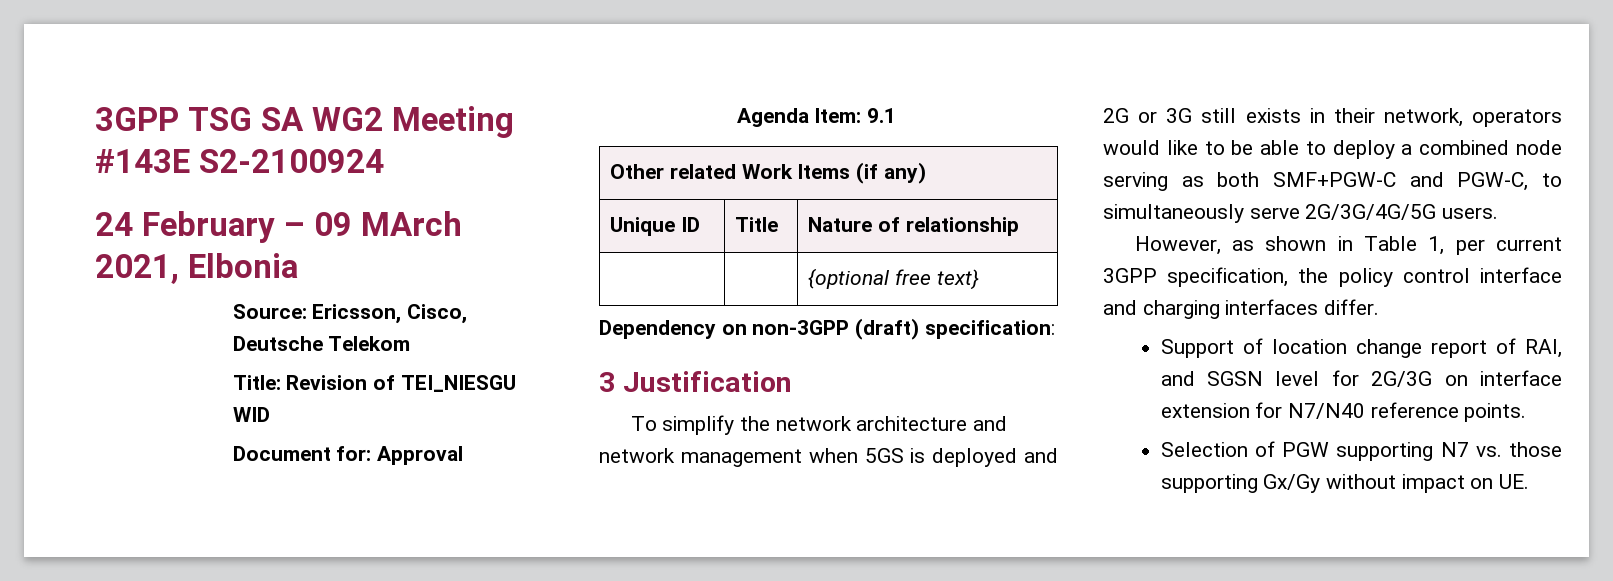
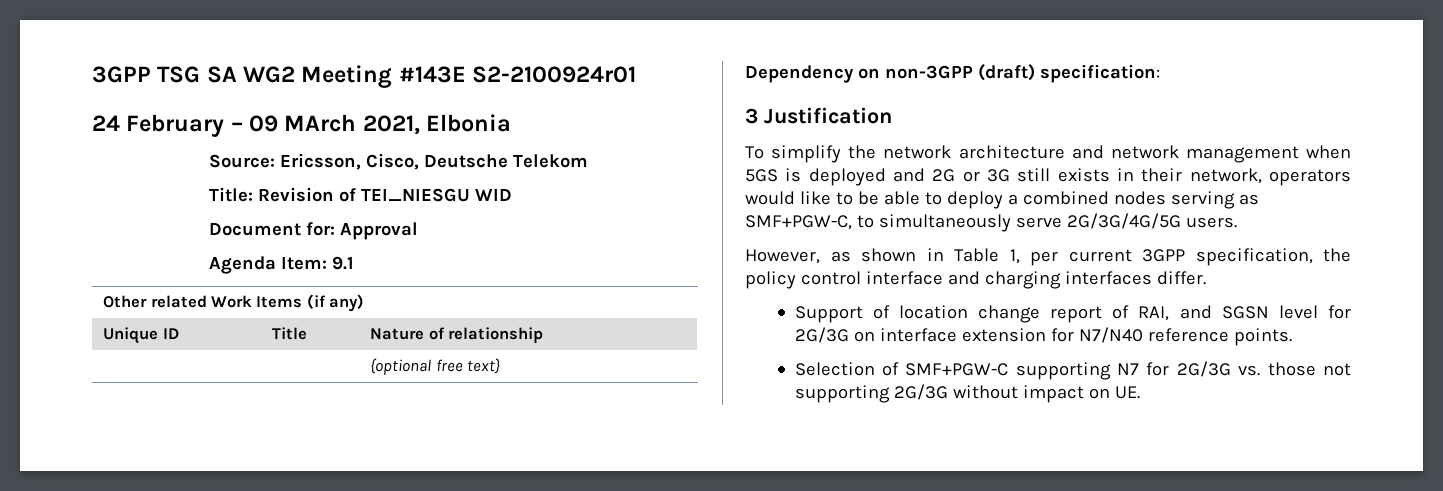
[198,149,384,173] S2-2100924 -> [472,66,637,83] S2-2100924r01
[1516,140,1562,155] node -> [1113,191,1166,205] nodes
[1217,172,1529,191] both SMF+PGW-C and PGW-C, -> [745,215,852,230] SMF+PGW-C,
[1282,442,1330,457] PGW -> [905,363,1009,376] SMF+PGW-C
[1475,442,1562,457] [1160,474,1321,493] vs. those supporting Gx/Gy -> [1146,361,1351,377] [794,384,948,403] for 2G/3G vs. those not supporting 2G/3G

